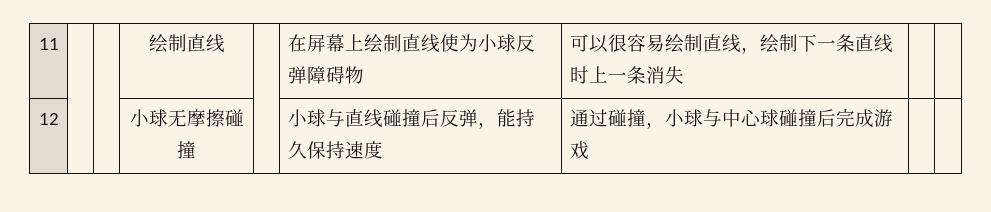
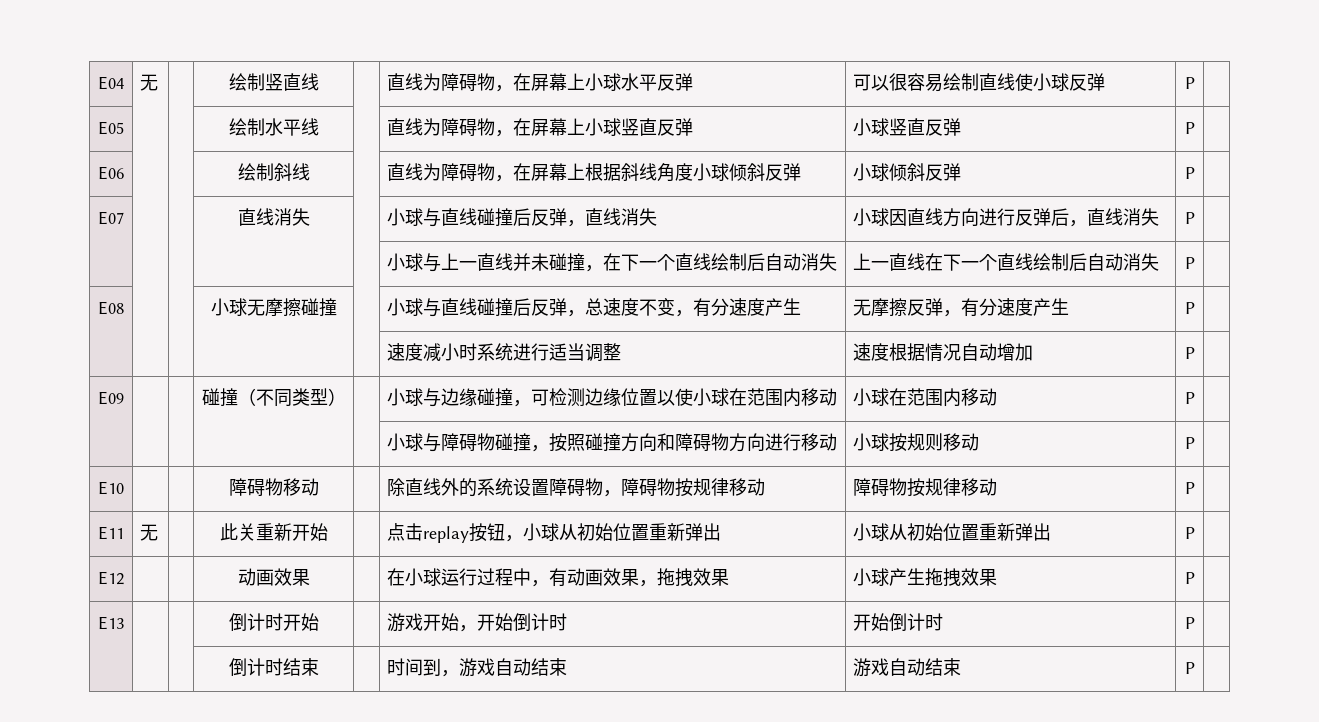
[38,38,59,50] [148,34,187,53] 11 | | | 绘制 -> [98,76,124,90] [140,74,159,91] [228,73,283,91] E04 | 无 | | 绘制竖
[287,34,535,53] [287,66,364,84] 在屏幕上绘制直线使为小球反弹障碍物 -> [387,73,694,92] 直线为障碍物，在屏幕上小球水平反弹
[740,34,893,54] [569,66,684,84] [38,113,59,125] ，绘制下一条直线时上一条消失 | | // 12 -> [1015,73,1106,91] [1184,77,1195,89] [98,121,124,135] [228,118,319,136] [387,118,694,137] [853,118,962,136] [1184,122,1195,134] [98,166,124,180] [237,163,310,181] [387,163,802,182] [853,163,962,181] [1184,167,1195,179] [98,211,124,225] [237,208,310,226] [387,208,658,227] [853,208,1160,227] [1184,212,1195,224] [387,253,838,272] [853,253,1160,271] [1184,257,1195,269] [98,301,124,315] 使小球反弹 | P | // E05 | | | 绘制水平线 | | 直线为障碍物，在屏幕上小球竖直反弹 | 小球竖直反弹 | P | // E06 | | | 绘制斜线 | | 直线为障碍物，在屏幕上根据斜线角度小球倾斜反弹 | 小球倾斜反弹 | P | // E07 | | | 直线消失 | | 小球与直线碰撞后反弹，直线消失 | 小球因直线方向进行反弹后，直线消失 | P | // | | | | | 小球与上一直线并未碰撞，在下一个直线绘制后自动消失 | 上一直线在下一个直线绘制后自动消失 | P | // E08
[496,109,535,127] [287,141,383,159] [569,108,893,129] [569,141,589,160] 能持久保持速度 | 通过碰撞，小球与中心球碰撞后完成游戏 | -> [585,298,802,317] [853,298,1070,317] [1184,302,1195,314] [387,343,622,362] [853,343,1034,362] [1184,347,1195,359] [98,391,124,405] [201,388,346,407] [387,388,838,407] [853,388,998,407] [1184,392,1195,404] [387,433,838,452] [853,433,980,452] [1184,437,1195,449] [98,481,124,495] [228,478,319,496] [387,478,766,497] [853,478,998,497] [1184,482,1195,494] [98,526,124,540] [140,524,159,541] [219,523,328,541] [387,523,722,543] [853,523,1052,541] [1184,527,1195,539] [98,571,124,585] [237,568,310,586] [387,568,730,587] [853,568,998,586] [1184,572,1195,584] [98,616,124,630] [228,613,319,631] [387,613,568,632] [853,613,944,631] [1184,617,1195,629] [228,658,319,676] [387,658,568,677] [853,658,962,677] [1184,662,1195,674] 总速度不变，有分速度产生 | 无摩擦反弹，有分速度产生 | P | // | | | | | 速度减小时系统进行适当调整 | 速度根据情况自动增加 | P | // E09 | | | 碰撞（不同类型） | | 小球与边缘碰撞，可检测边缘位置以使小球在范围内移动 | 小球在范围内移动 | P | // | | | | | 小球与障碍物碰撞，按照碰撞方向和障碍物方向进行移动 | 小球按规则移动 | P | // E10 | | | 障碍物移动 | | 除直线外的系统设置障碍物，障碍物按规律移动 | 障碍物按规律移动 | P | // E11 | 无 | | 此关重新开始 | | 点击replay按钮，小球从初始位置重新弹出 | 小球从初始位置重新弹出 | P | // E12 | | | 动画效果 | | 在小球运行过程中，有动画效果，拖拽效果 | 小球产生拖拽效果 | P | // E13 | | | 倒计时开始 | | 游戏开始，开始倒计时 | 开始倒计时 | P | // | | | 倒计时结束 | | 时间到，游戏自动结束 | 游戏自动结束 | P

